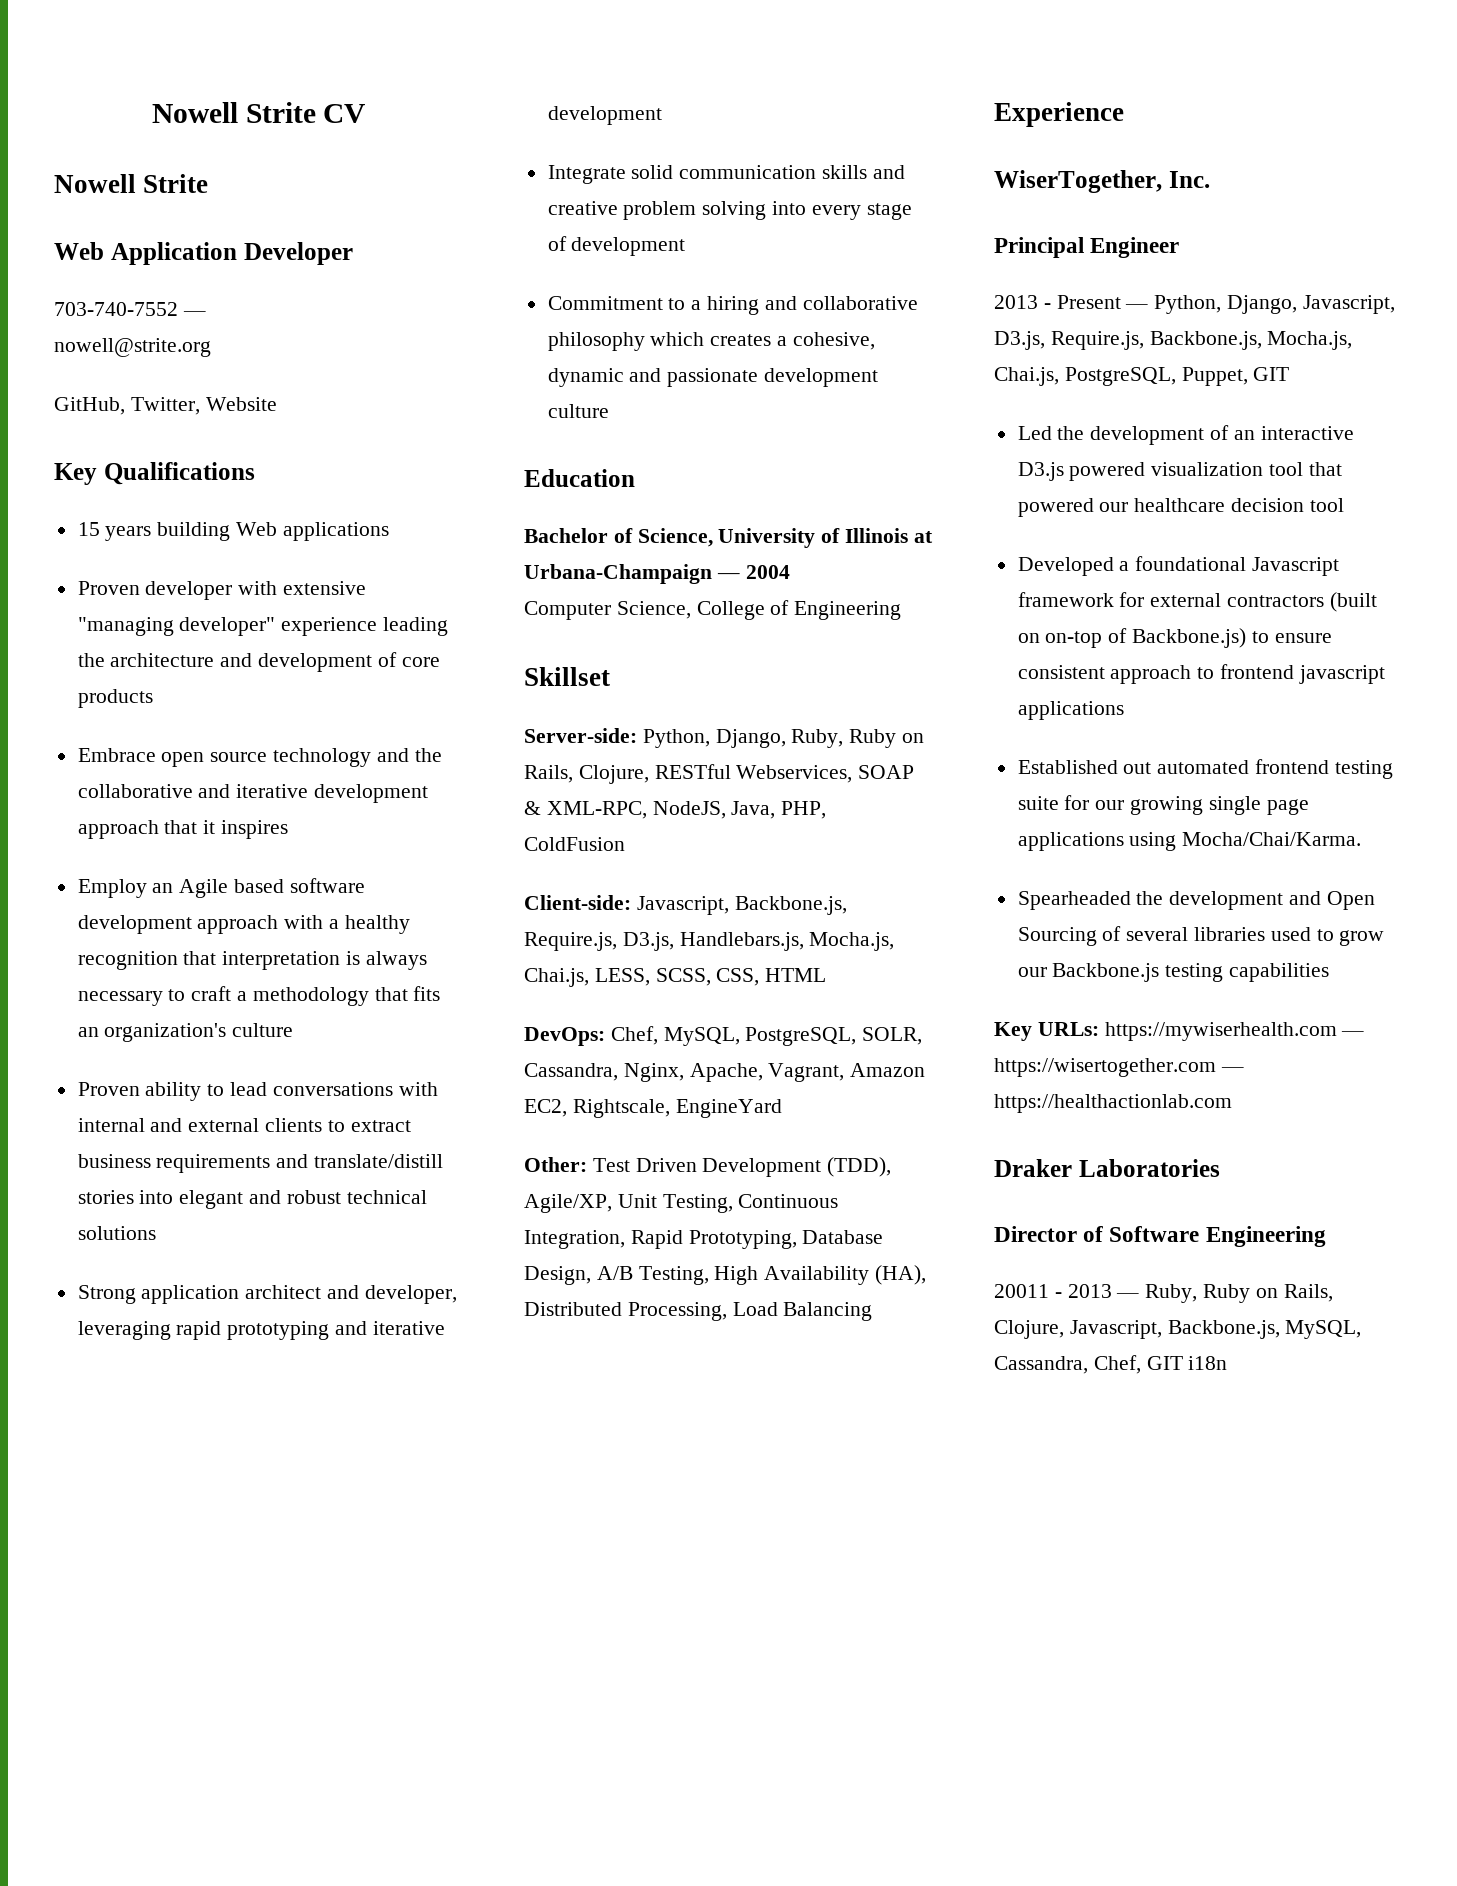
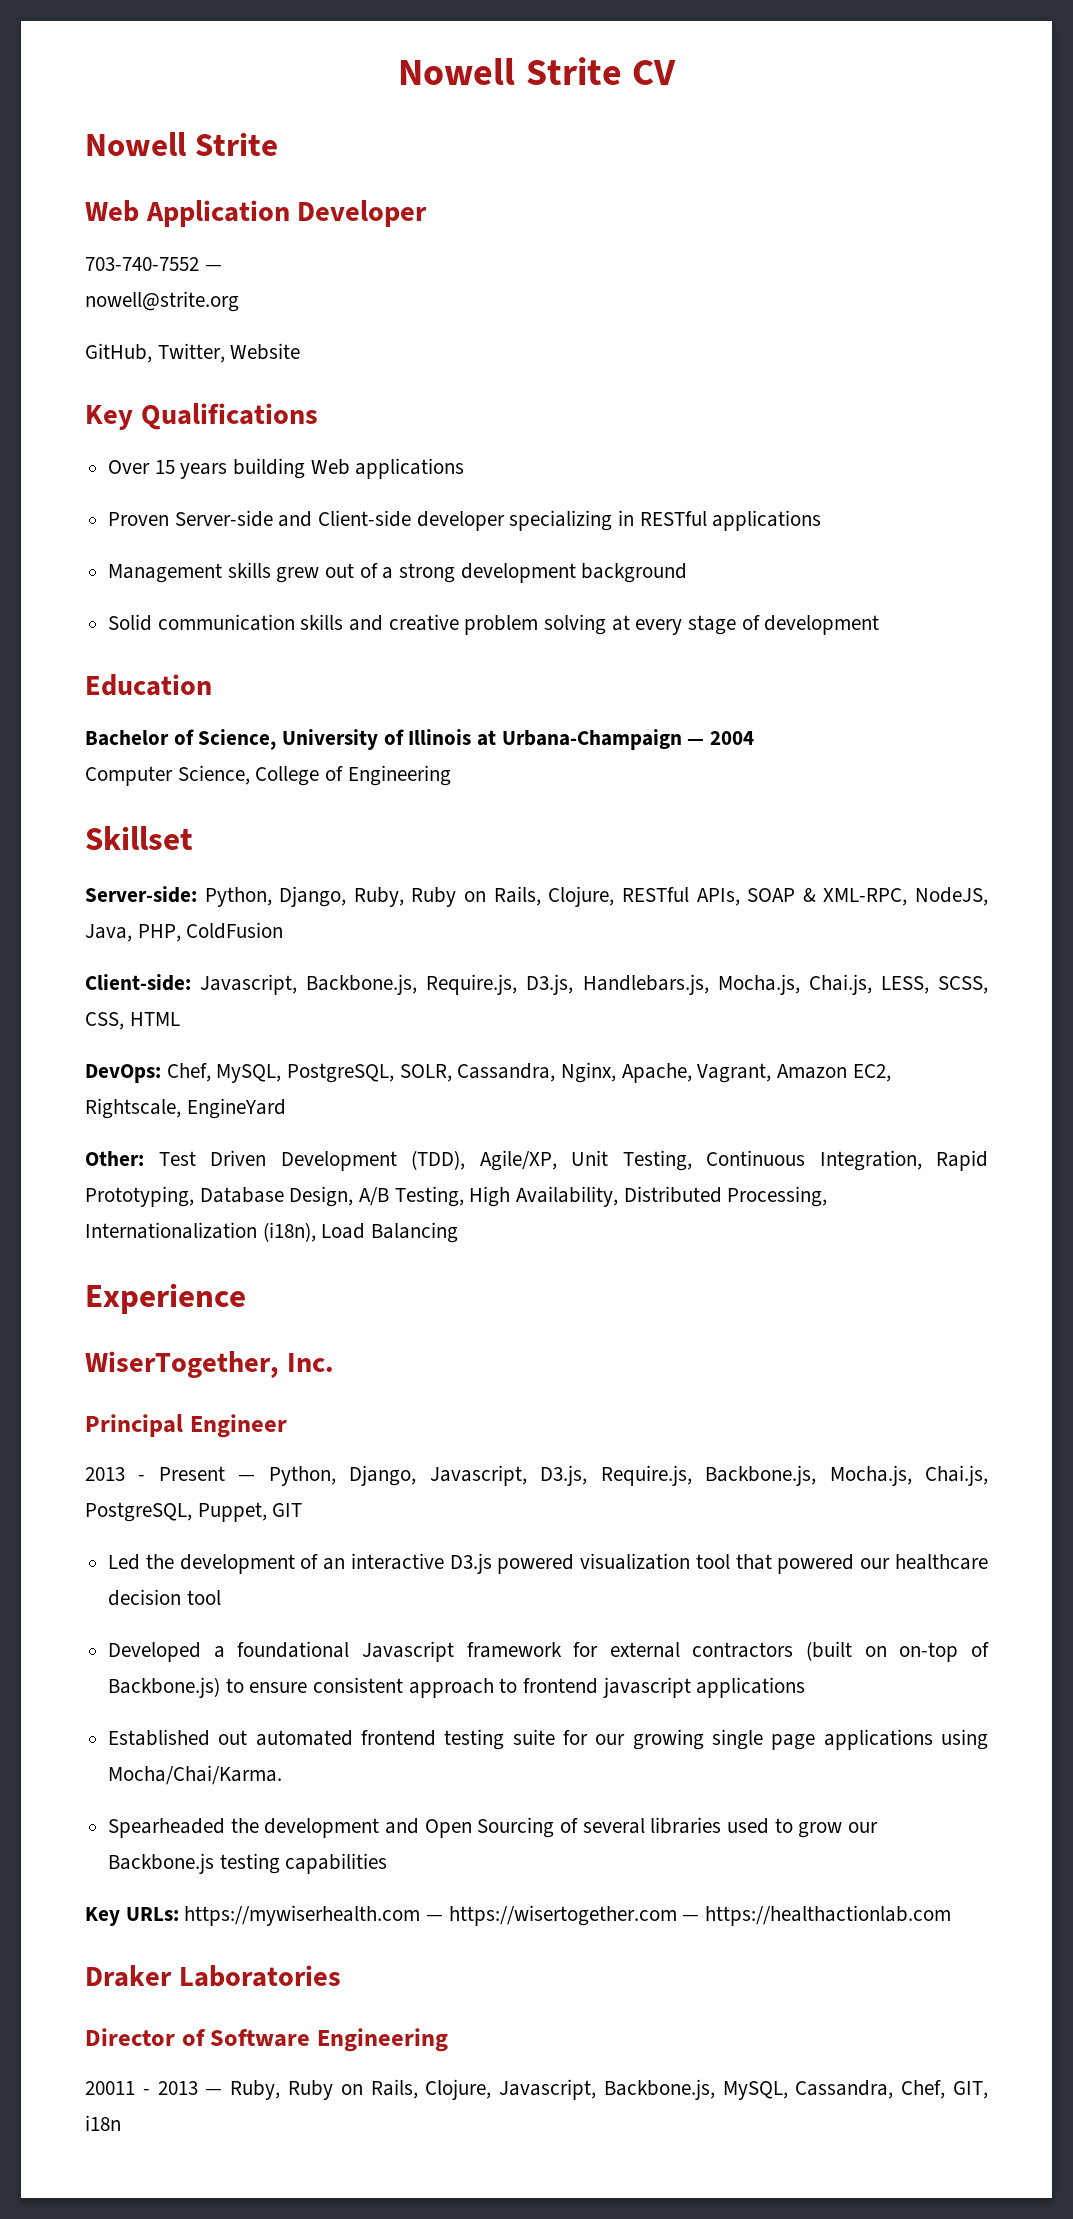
(255, 473) none -> [108,460,151,474] Over
[145,581,367,600] [77,617,449,636] [77,652,440,672] [77,689,153,708] [77,748,442,767] [77,784,429,803] [77,820,289,839] [77,878,365,898] [77,915,410,934] [77,951,427,970] [77,986,441,1006] [77,1023,294,1042] [77,1082,438,1101] [77,1118,411,1132] [77,1154,444,1173] [77,1190,427,1209] [77,1226,156,1240] [77,1285,457,1304] [77,1321,445,1340] [547,106,662,125] [547,165,674,184] developer with extensive "managing developer" experience leading the architecture and development of core products // Embrace open source technology and the collaborative and iterative development approach that it inspires // Employ an Agile based software development approach with a healthy recognition that interpretation is always necessary to craft a methodology that fits an organization's culture // Proven ability to lead conversations with internal and external clients to extract business requirements and translate/distill stories into elegant and robust technical solutions // Strong application architect and developer, leveraging rapid prototyping and iterative development // Integrate solid -> [174,510,822,531] [108,562,688,583] [108,614,153,631] Server-side and Client-side developer specializing in RESTful applications // Management skills grew out of a strong development background // Solid
[772,201,807,215] into -> [611,615,630,631] at
[547,296,918,315] [547,332,875,351] [547,368,879,387] [547,404,609,418] // Commitment to a hiring and collaborative philosophy which creates a cohesive, dynamic and passionate development culture -> (880, 625) none
[736,765,853,783] Webservices, -> [696,888,740,906] APIs,
[764,1265,927,1285] [524,1302,727,1321] Availability (HA), Distributed Processing, -> [516,1186,828,1207] [85,1222,316,1242] Availability, Distributed Processing, Internationalization (i18n),
[1146,1356,1183,1370] GIT -> [953,2081,989,2099] GIT,

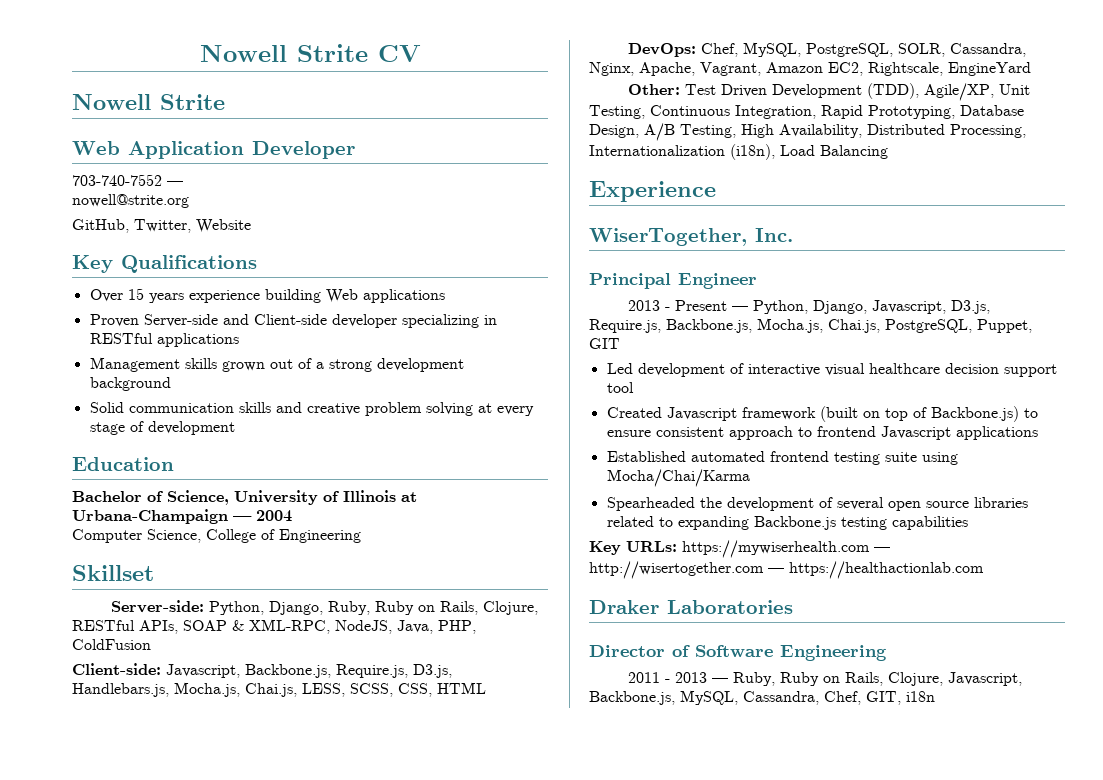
(228, 471) none -> [188,290,260,303] experience
[276,567,320,583] grew -> [221,361,265,372] grown
[145,1553,891,1574] the development of an interactive D3.js powered visualization tool that powered our -> [637,363,865,377] development of interactive visual
(182, 1597) none -> [1003,364,1057,377] support
[108,1641,794,1662] Developed a foundational Javascript framework for external contractors -> [606,407,816,421] Created Javascript framework
[899,1642,959,1662] on-top -> [884,408,908,421] top
[602,1677,691,1698] javascript -> [880,426,951,440] Javascript
[218,1730,248,1745] out -> (686, 456) none
[563,1729,989,1750] [108,1765,283,1785] [108,1817,879,1838] for our growing single page applications using Mocha/Chai/Karma. // Spearheaded the development and Open Sourcing of several libraries used to grow our -> [921,452,958,465] [606,469,750,487] [606,497,1028,511] [606,516,749,530] using Mocha/Chai/Karma // Spearheaded the development of several open source libraries related to expanding
[448,1905,677,1926] https://wisertogether.com -> [589,561,764,579] http://wisertogether.com
[85,2081,135,2095] 20011 -> [628,672,661,683] 2011

